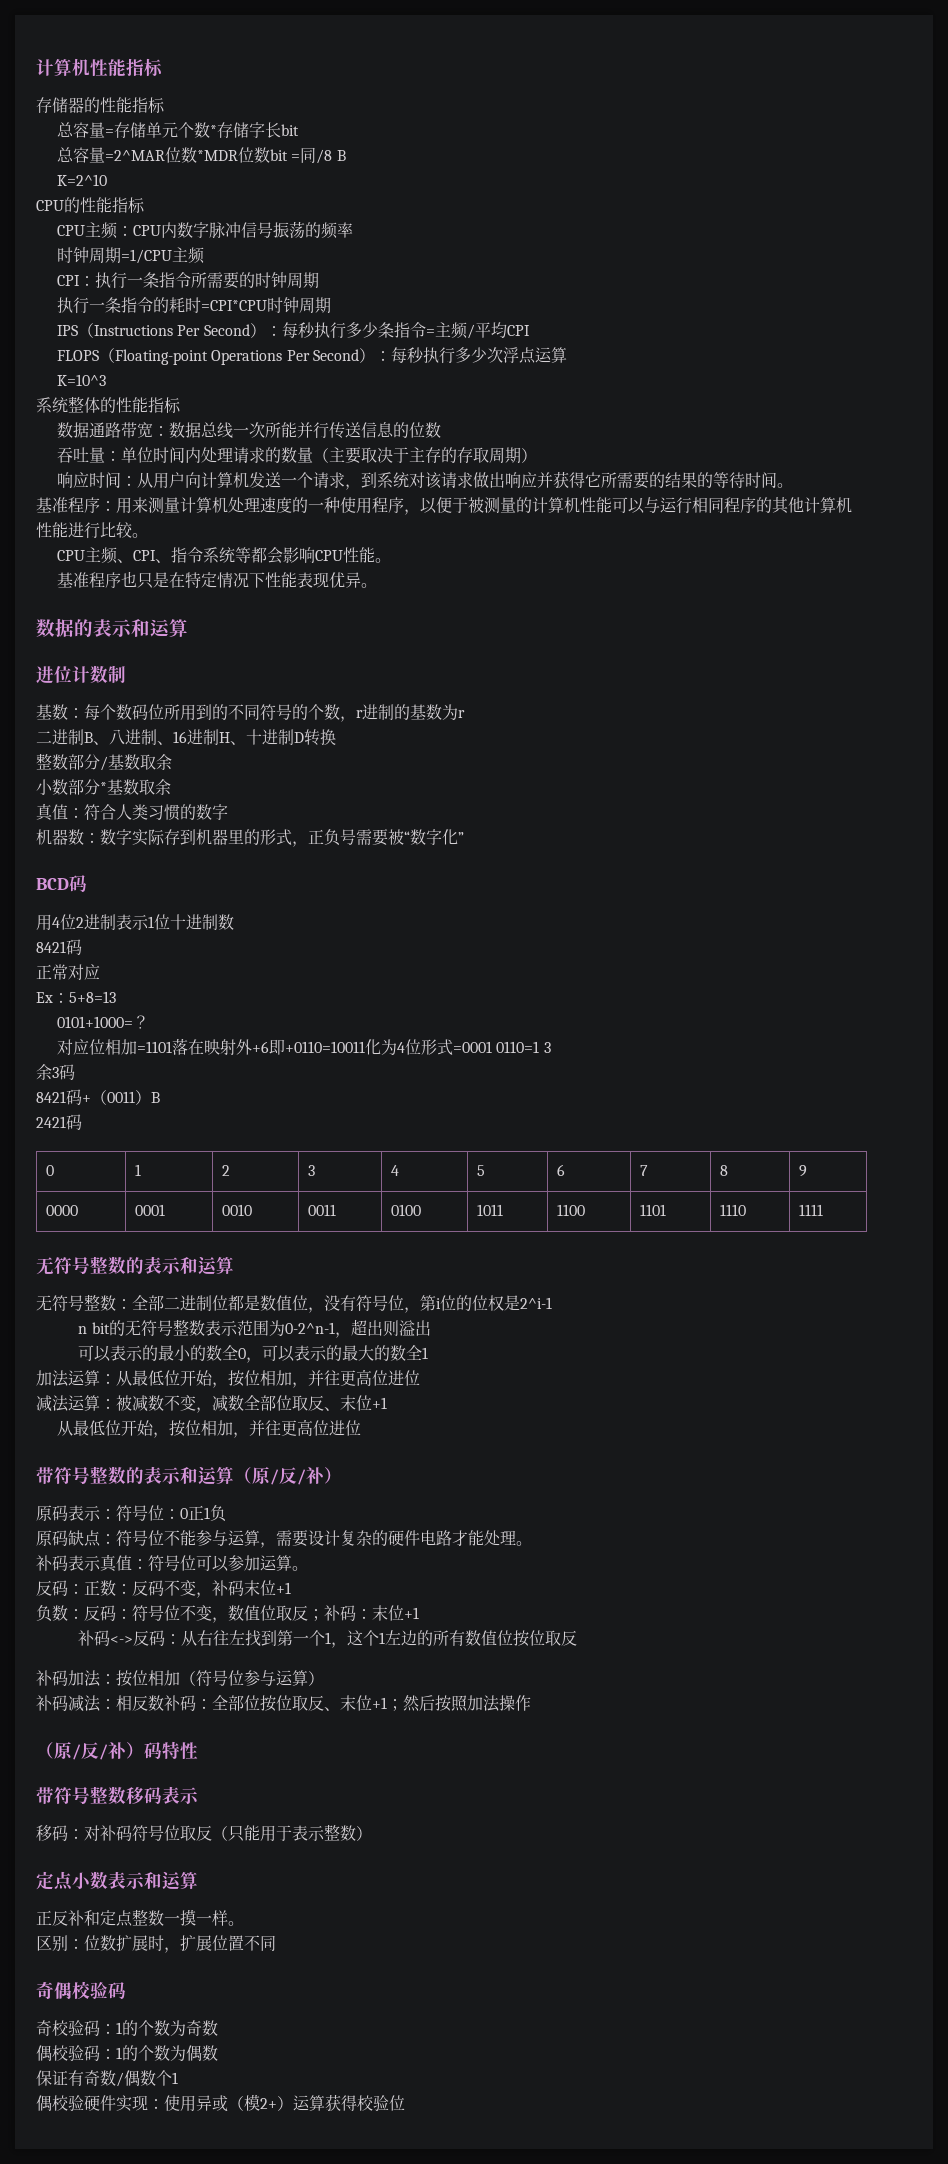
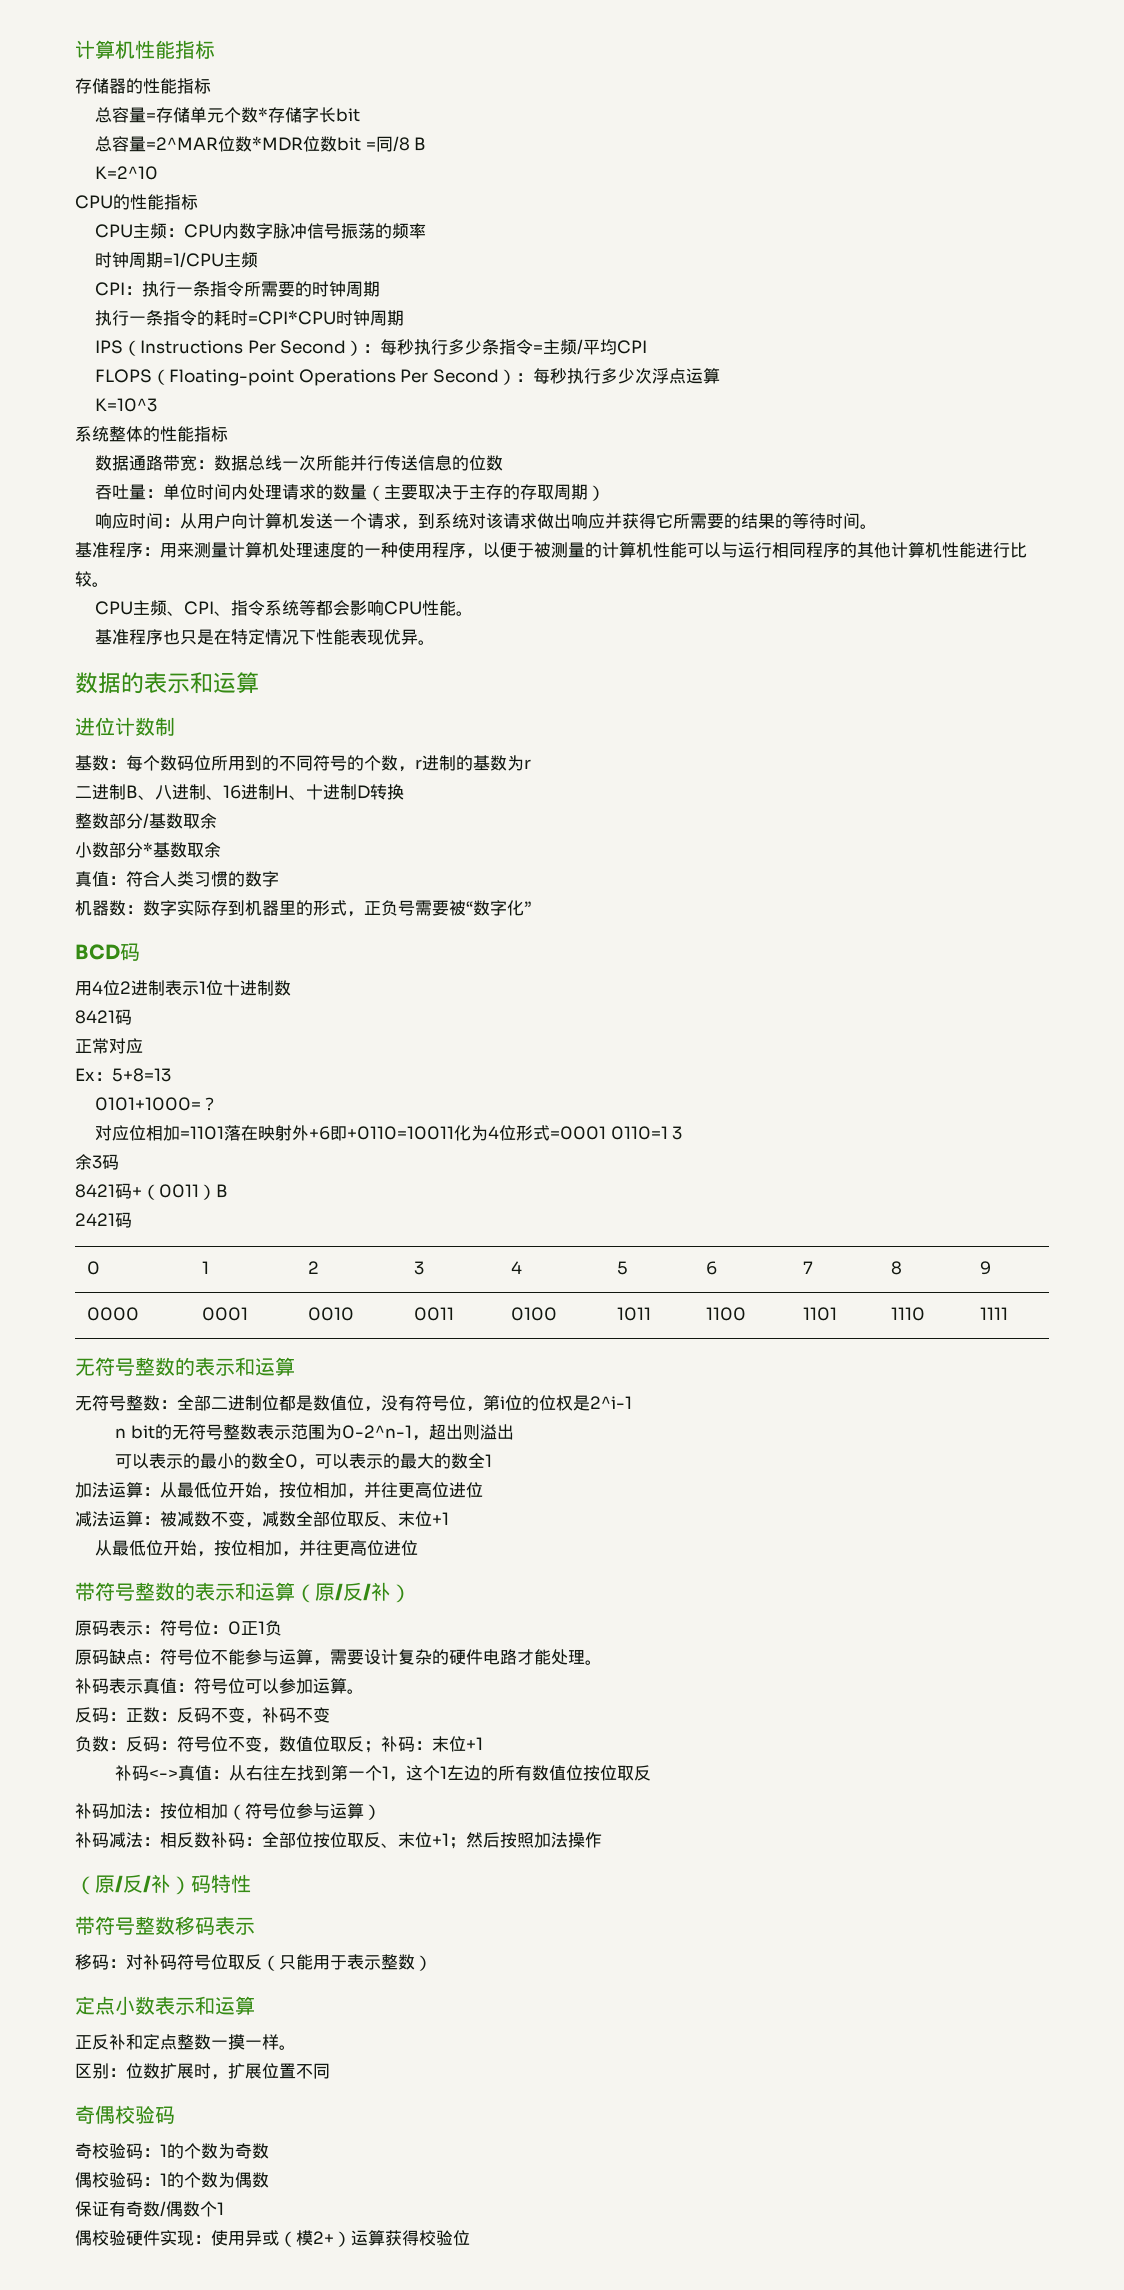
[244,1580,291,1596] 末位+1 -> [296,1707,330,1723] 不变
[133,1630,166,1646] 反码 -> [177,1765,212,1781] 真值

